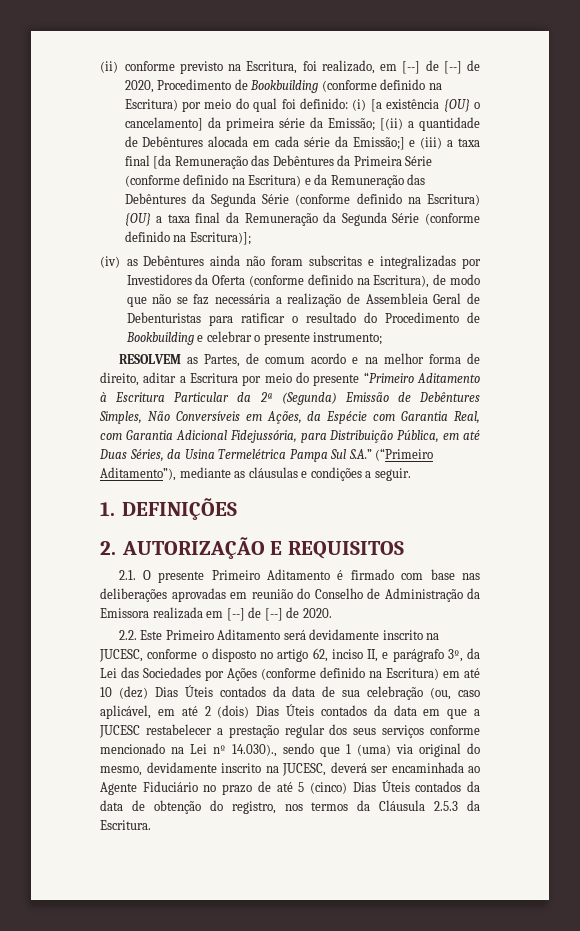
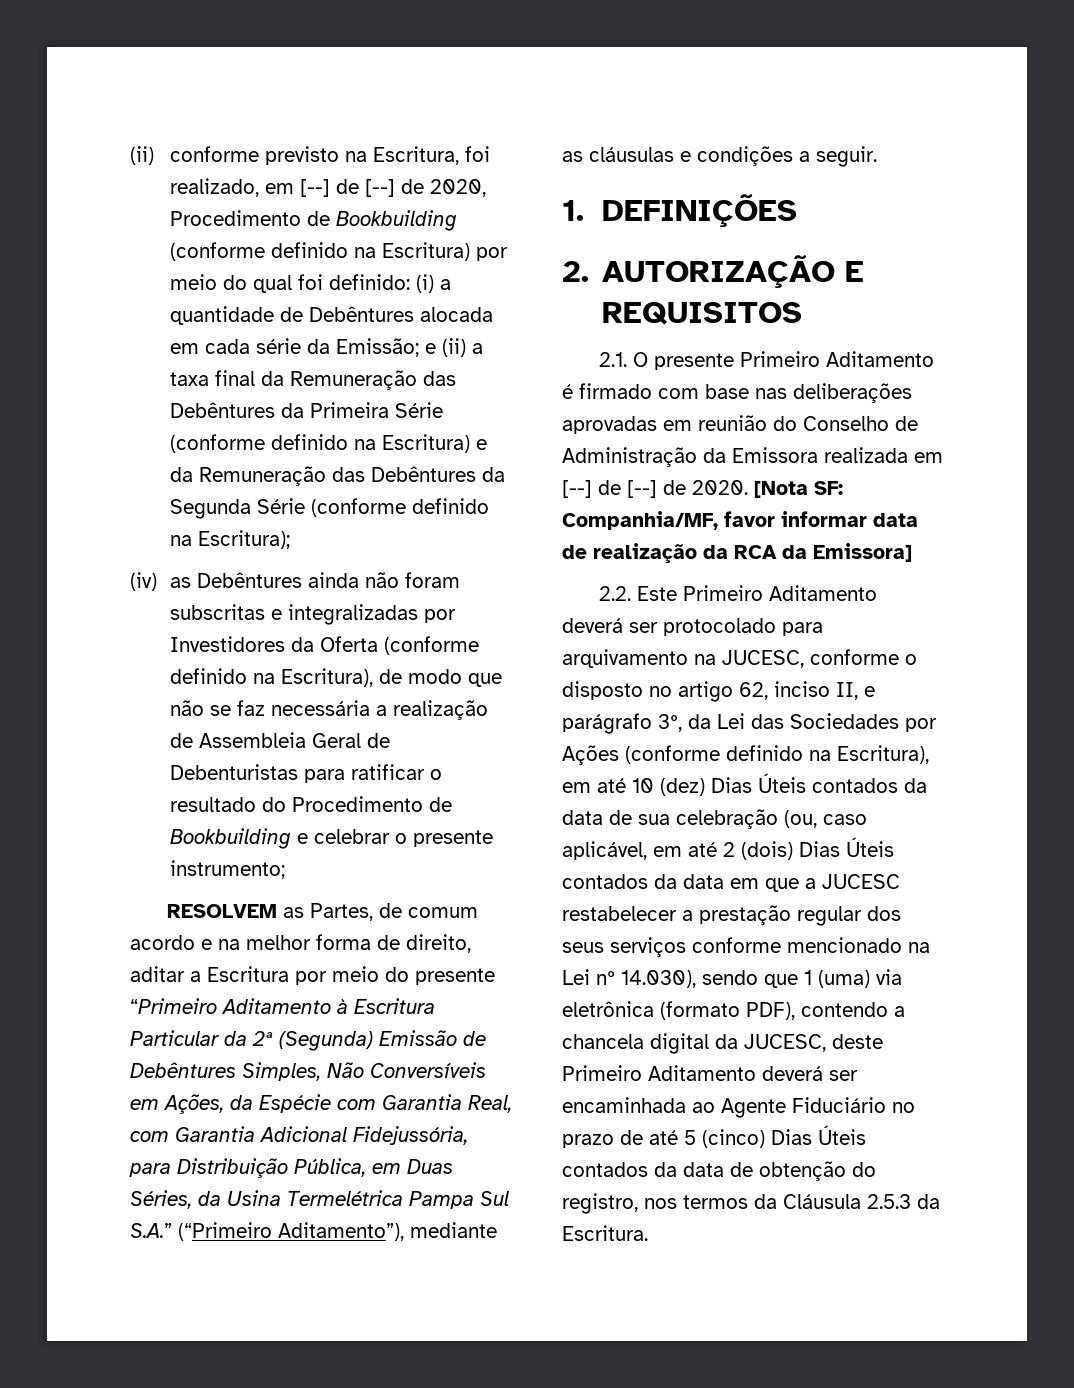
[370,99,481,112] [124,117,403,131] [a existência {OU} o cancelamento] da primeira série da Emissão; [(ii) -> (435, 283) none
[352,137,481,150] [124,155,172,169] Emissão;] e (iii) a taxa final [da -> [336,338,484,357] [170,370,285,386] Emissão; e (ii) a taxa final da
[427,194,481,206] [124,212,480,226] [124,231,251,245] Escritura) {OU} a taxa final da Remuneração da Segunda Série (conforme definido na Escritura)]; -> [198,530,291,549] Escritura);
[463,430,480,440] até -> (401, 1168) none
(332, 613) none -> [754,481,843,498] [562,511,918,530] [562,543,912,564] [Nota SF: Companhia/MF, favor informar data de realização da RCA da Emissora]
[283,629,423,640] será devidamente inscrito -> [562,618,823,636] [562,649,688,668] deverá ser protocolado para arquivamento
[386,668,439,680] Escritura) -> [837,745,929,764] Escritura),
[232,744,277,757] 14.030)., -> [621,970,696,988] 14.030),
[419,743,480,757] [100,762,326,776] original do mesmo, devidamente inscrito na JUCESC, -> [562,1001,905,1020] [562,1033,883,1054] [562,1065,756,1081] eletrônica (formato PDF), contendo a chancela digital da JUCESC, deste Primeiro Aditamento

